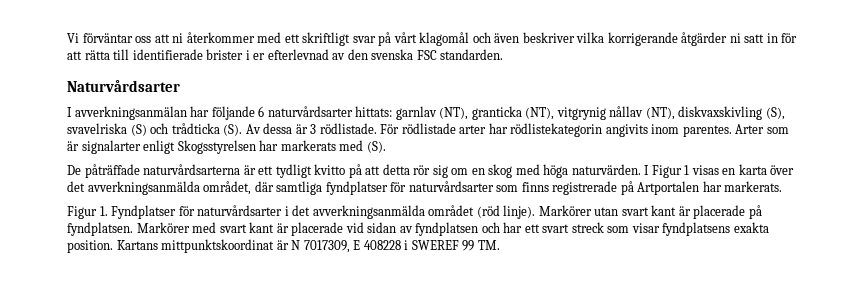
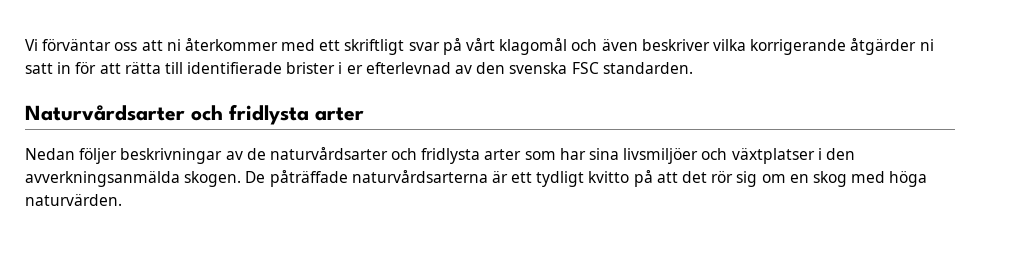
[67,106,785,120] [67,123,789,137] [67,140,386,154] // I avverkningsanmälan har följande 6 naturvårdsarter hittats: garnlav (NT), granticka (NT), vitgrynig nållav (NT), diskvaxskivling (S), svavelriska (S) och trådticka (S). Av dessa är 3 rödlistade. För rödlistade arter har rödlistekategorin angivits inom parentes. Arter som är signalarter enligt Skogsstyrelsen har markerats med (S). // -> [191,104,364,125] [25,147,855,164] [25,171,242,187] och fridlysta arter // Nedan följer beskrivningar av de naturvårdsarter och fridlysta arter som har sina livsmiljöer och växtplatser i den avverkningsanmälda skogen.
[382,164,410,175] detta -> [682,171,708,183] det
[644,164,795,178] [67,181,783,195] [67,205,762,219] [67,222,769,236] [67,239,500,253] I Figur 1 visas en karta över det avverkningsanmälda området, där samtliga fyndplatser för naturvårdsarter som finns registrerade på Artportalen har markerats. // Figur 1. Fyndplatser för naturvårdsarter i det avverkningsanmälda området (röd linje). Markörer utan svart kant är placerade på fyndplatsen. Markörer med svart kant är placerade vid sidan av fyndplatsen och har ett svart streck som visar fyndplatsens exakta position. Kartans mittpunktskoordinat är N 7017309, E 408228 i SWEREF 99 TM. -> (122, 200) none

